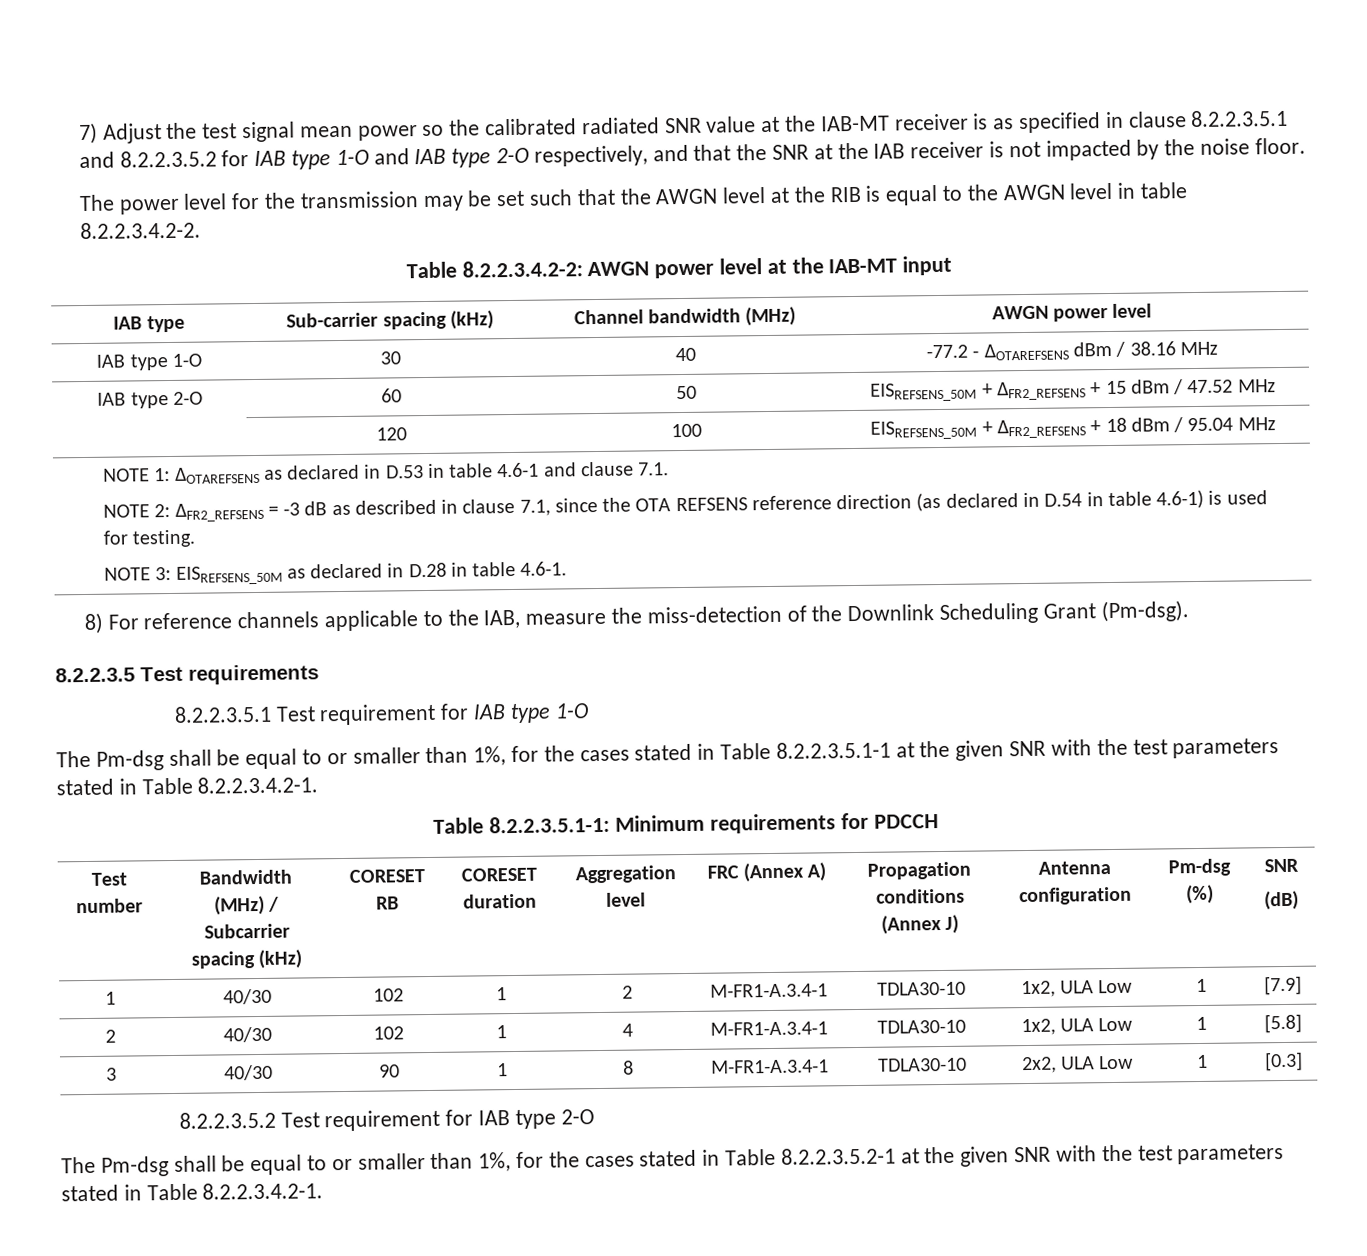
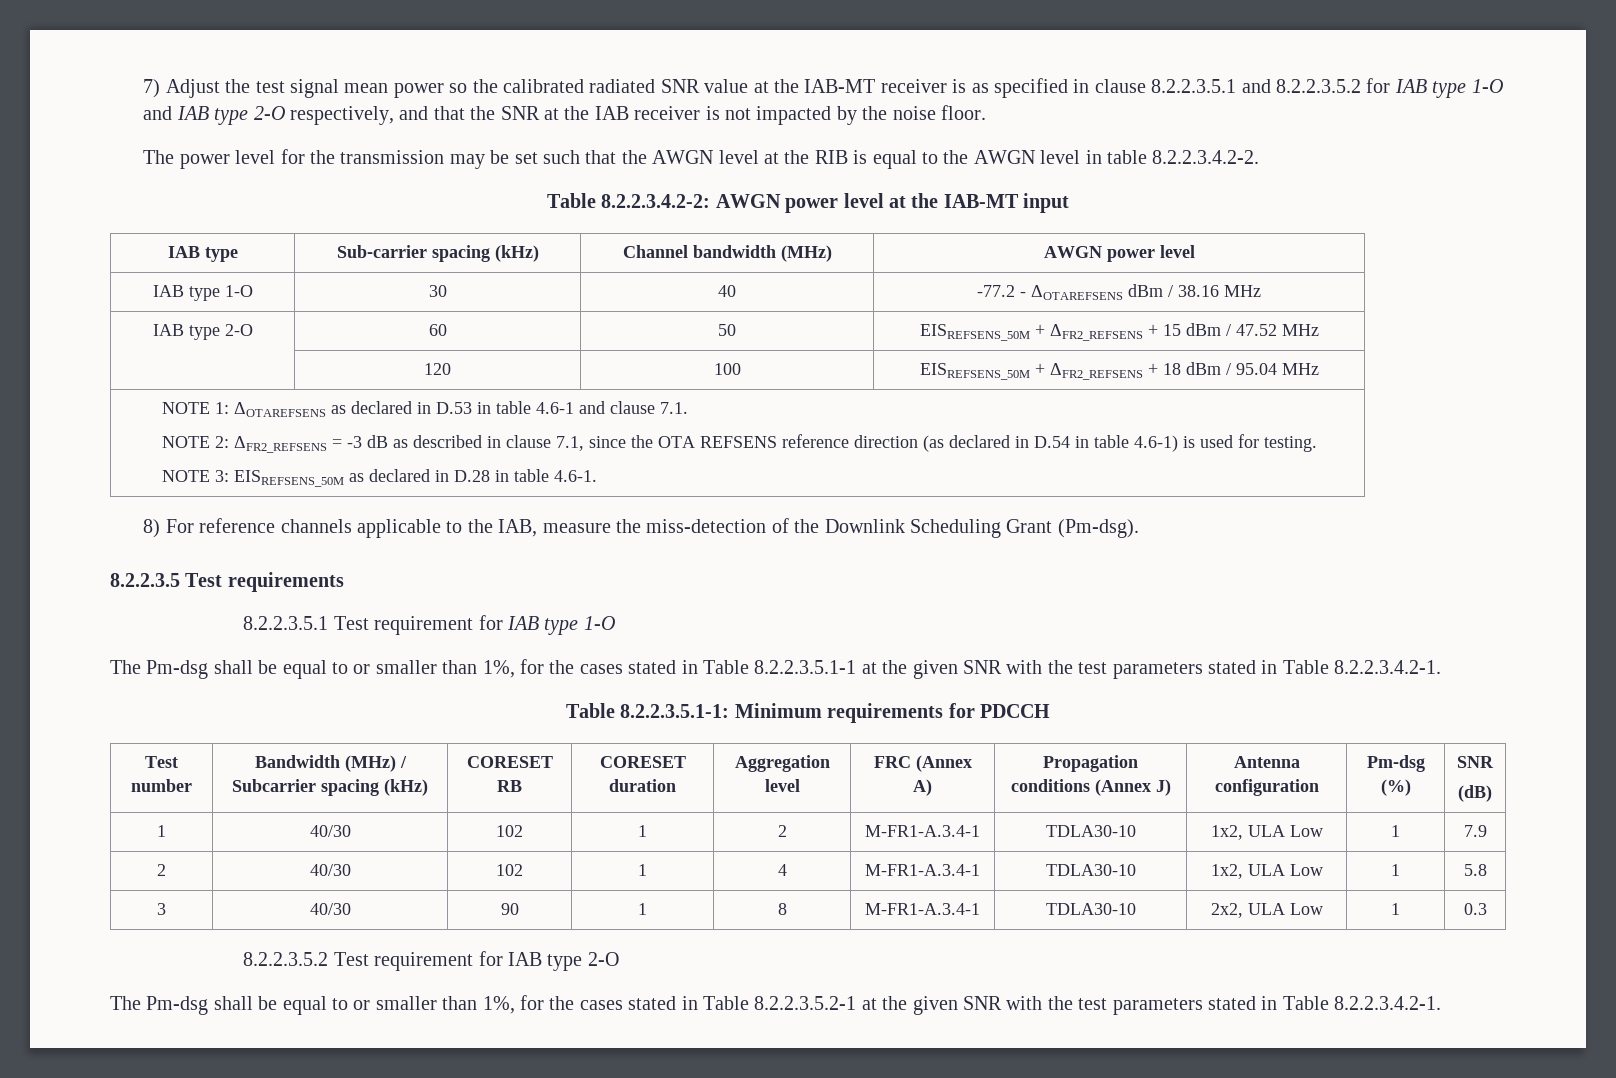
[1263,975,1302,996] [7.9] -> [1463,825,1487,837] 7.9
[1263,1013,1302,1034] [5.8] -> [1463,864,1487,876] 5.8
[1264,1051,1303,1072] [0.3] -> [1463,903,1487,915] 0.3

